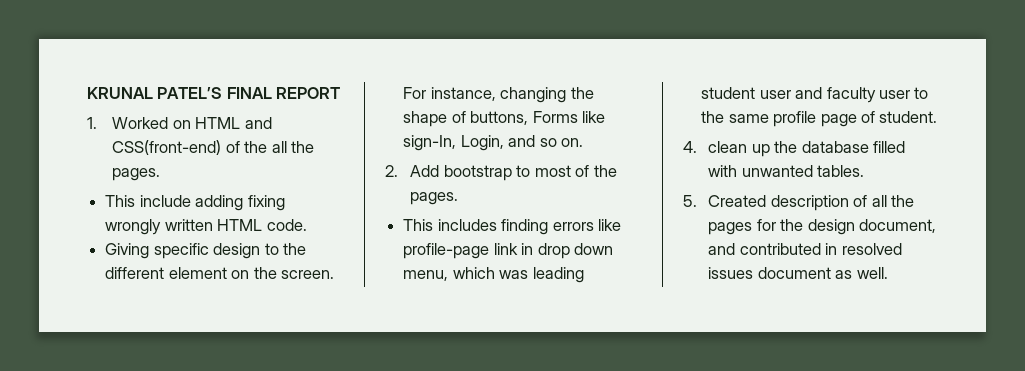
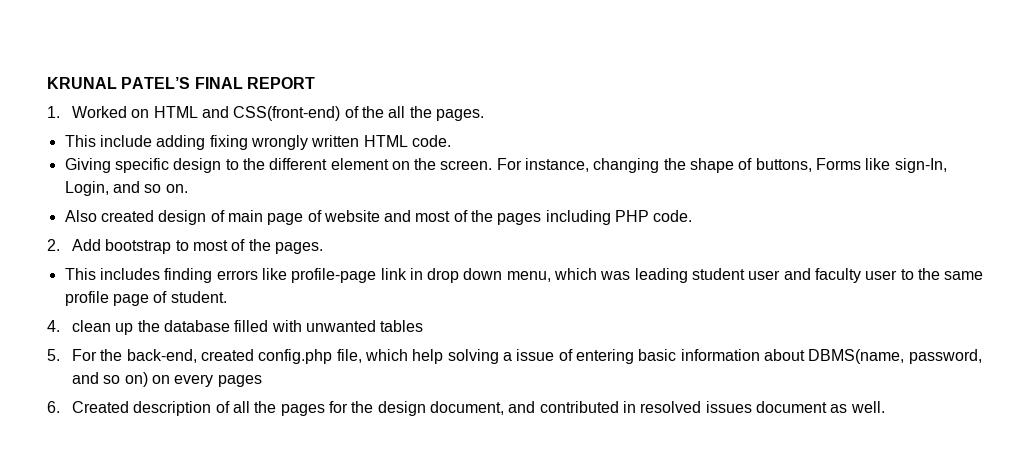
(583, 142) none -> [64,210,693,225] // Also created design of main page of website and most of the pages including PHP code.
[817,165,865,177] [683,195,697,207] tables. // 5. -> [380,320,424,332] [47,349,982,364] [72,372,262,387] [47,401,60,413] tables // 5. For the back-end, created config.php file, which help solving a issue of entering basic information about DBMS(name, password, and so on) on every pages // 6.

